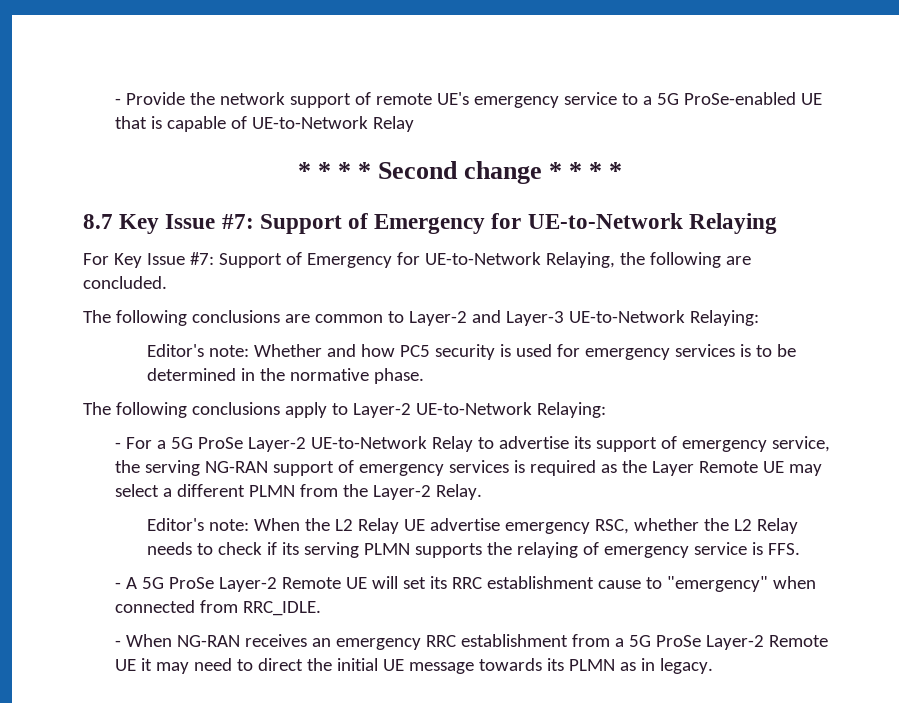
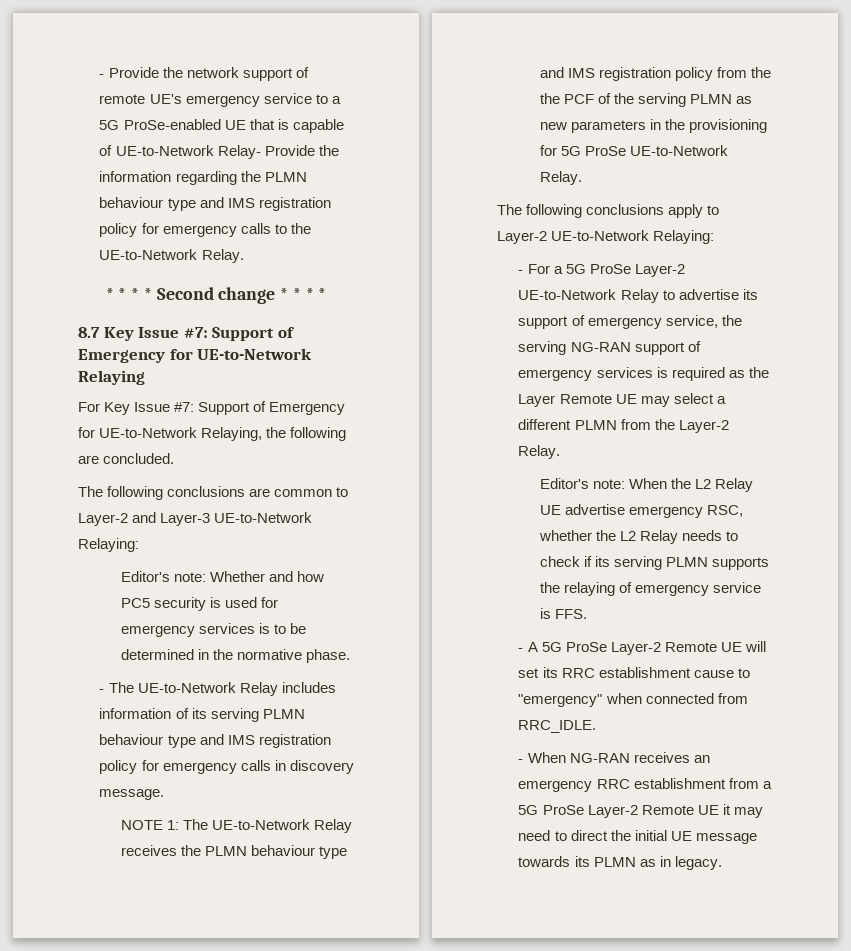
[372,116,414,132] Relay -> [217,145,339,159] [99,171,307,185] [99,197,331,211] [99,223,311,237] [99,249,244,263] Relay- Provide the information regarding the PLMN behaviour type and IMS registration policy for emergency calls to the UE-to-Network Relay.
(424, 376) none -> [99,682,336,696] [99,708,305,722] [99,734,331,748] [99,760,354,774] [99,789,165,800] [120,819,353,833] [120,845,348,859] [539,67,772,81] [539,93,753,107] [539,119,768,133] [539,145,729,156] [539,171,582,185] // - The UE-to-Network Relay includes information of its serving PLMN behaviour type and IMS registration policy for emergency calls in discovery message. // NOTE 1: The UE-to-Network Relay receives the PLMN behaviour type and IMS registration policy from the the PCF of the serving PLMN as new parameters in the provisioning for 5G ProSe UE-to-Network Relay.

